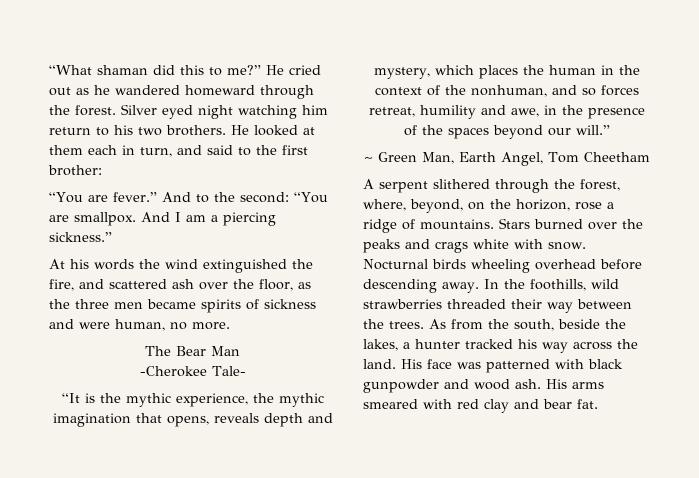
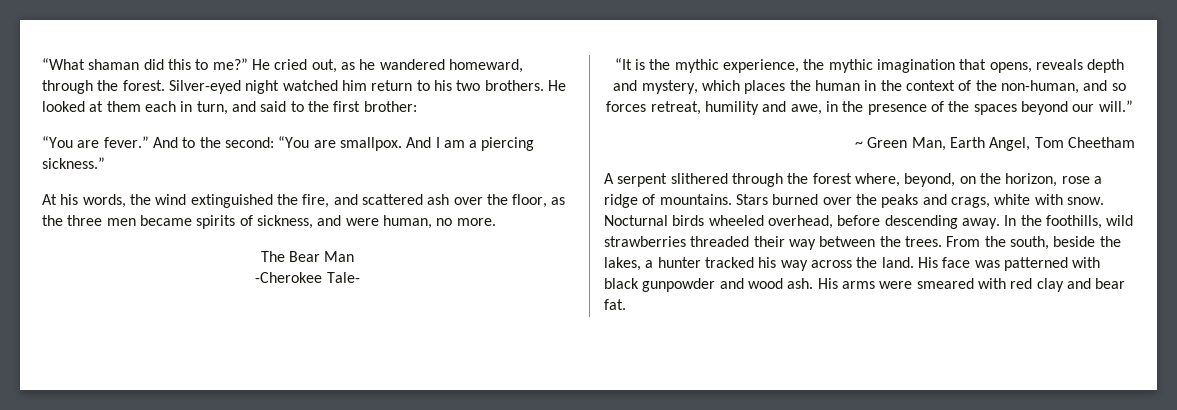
[49,87,71,96] out -> [311,59,337,73] out,
[185,85,255,96] homeward -> [448,59,523,73] homeward,
[121,104,297,119] Silver eyed night watching -> [168,80,338,94] Silver-eyed night watched
[94,259,134,270] words -> [82,194,126,208] words,
[264,299,316,309] sickness -> [256,215,313,229] sickness,
[470,85,547,97] nonhuman, -> [1000,80,1079,94] non-human,
[580,179,620,191] forest, -> [812,173,852,184] forest
[435,241,468,253] crags -> [950,197,990,208] crags,
[471,259,596,273] wheeling overhead -> [708,215,833,229] wheeled overhead,
[429,319,483,330] As from -> [946,236,981,247] From
(604, 385) none -> [879,281,913,289] were

